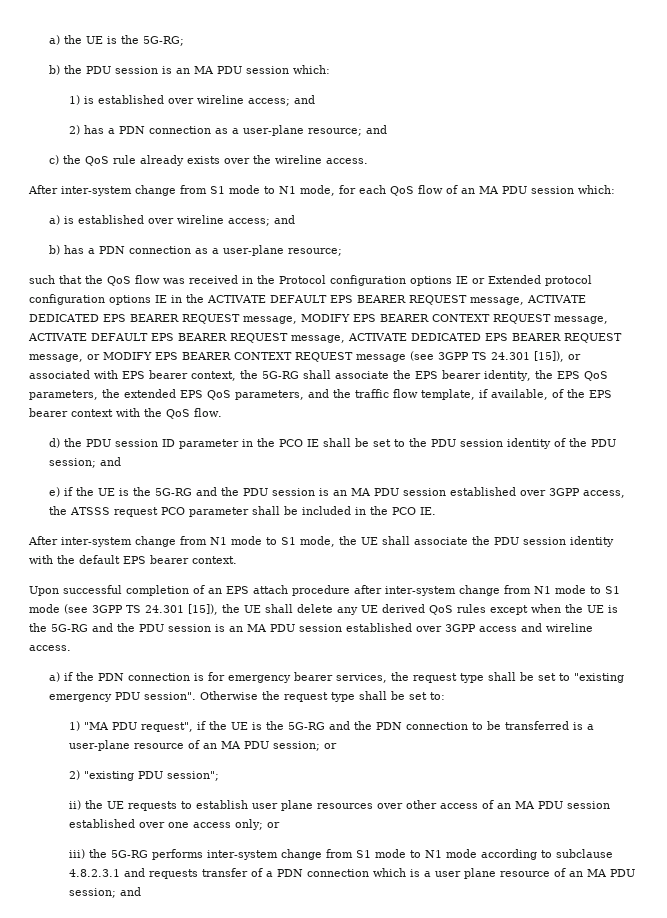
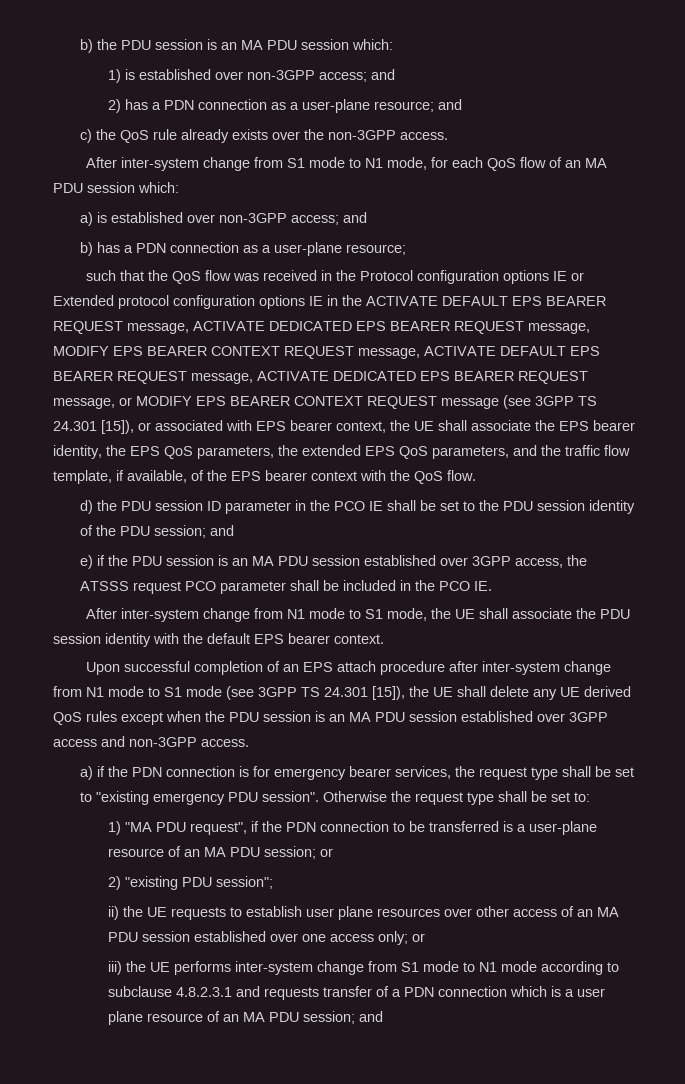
[49,35,185,46] a) the UE is the 5G-RG; // -> (80, 46) none
[197,95,245,104] wireline -> [246,70,315,80] non-3GPP
[275,155,323,164] wireline -> [328,130,397,140] non-3GPP
[177,215,225,224] wireline -> [219,213,288,223] non-3GPP
[262,371,299,379] 5G-RG -> [414,421,434,431] UE
[98,487,240,496] UE is the 5G-RG and the -> (129, 560) none
[587,605,618,613] [29,623,135,632] UE is the 5G-RG and the -> (225, 716) none
[546,623,593,632] wireline -> [129,737,197,747] non-3GPP
[231,721,373,730] UE is the 5G-RG and the -> (282, 826) none
[111,850,149,858] 5G-RG -> [149,962,170,972] UE

